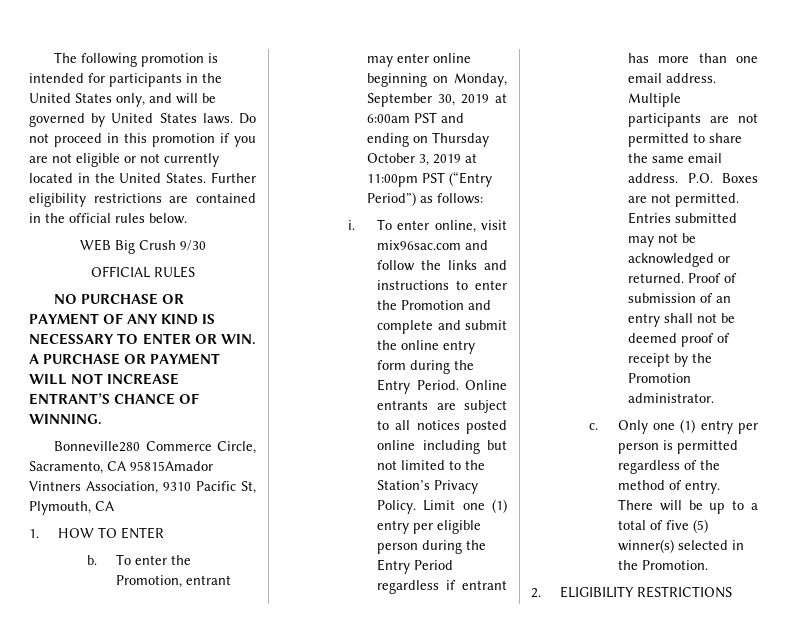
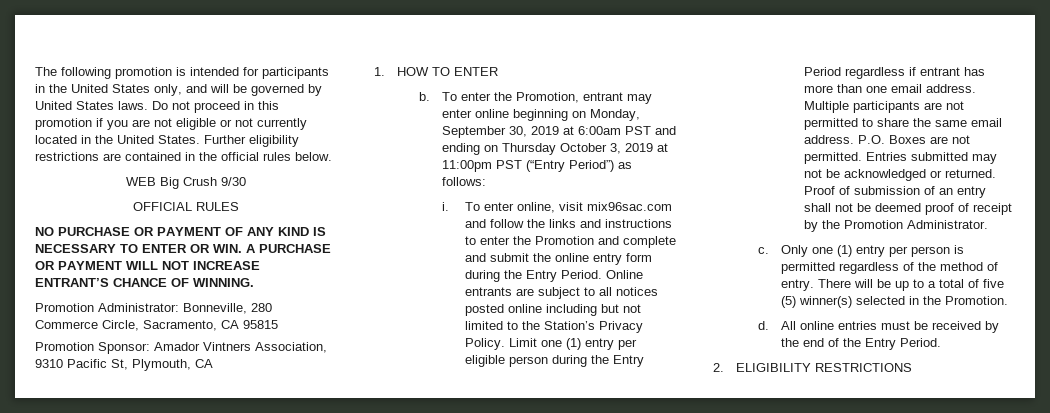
[54,441,256,454] [29,461,213,474] Bonneville280 Commerce Circle, Sacramento, CA 95815Amador -> [35,303,272,314] [35,320,278,331] [35,342,200,354] Promotion Administrator: Bonneville, 280 Commerce Circle, Sacramento, CA 95815 // Promotion Sponsor: Amador
[628,393,715,403] administrator. -> [906,220,988,229] Administrator.
(708, 565) none -> [758,321,999,333] [780,338,941,350] // d. All online entries must be received by the end of the Entry Period.

